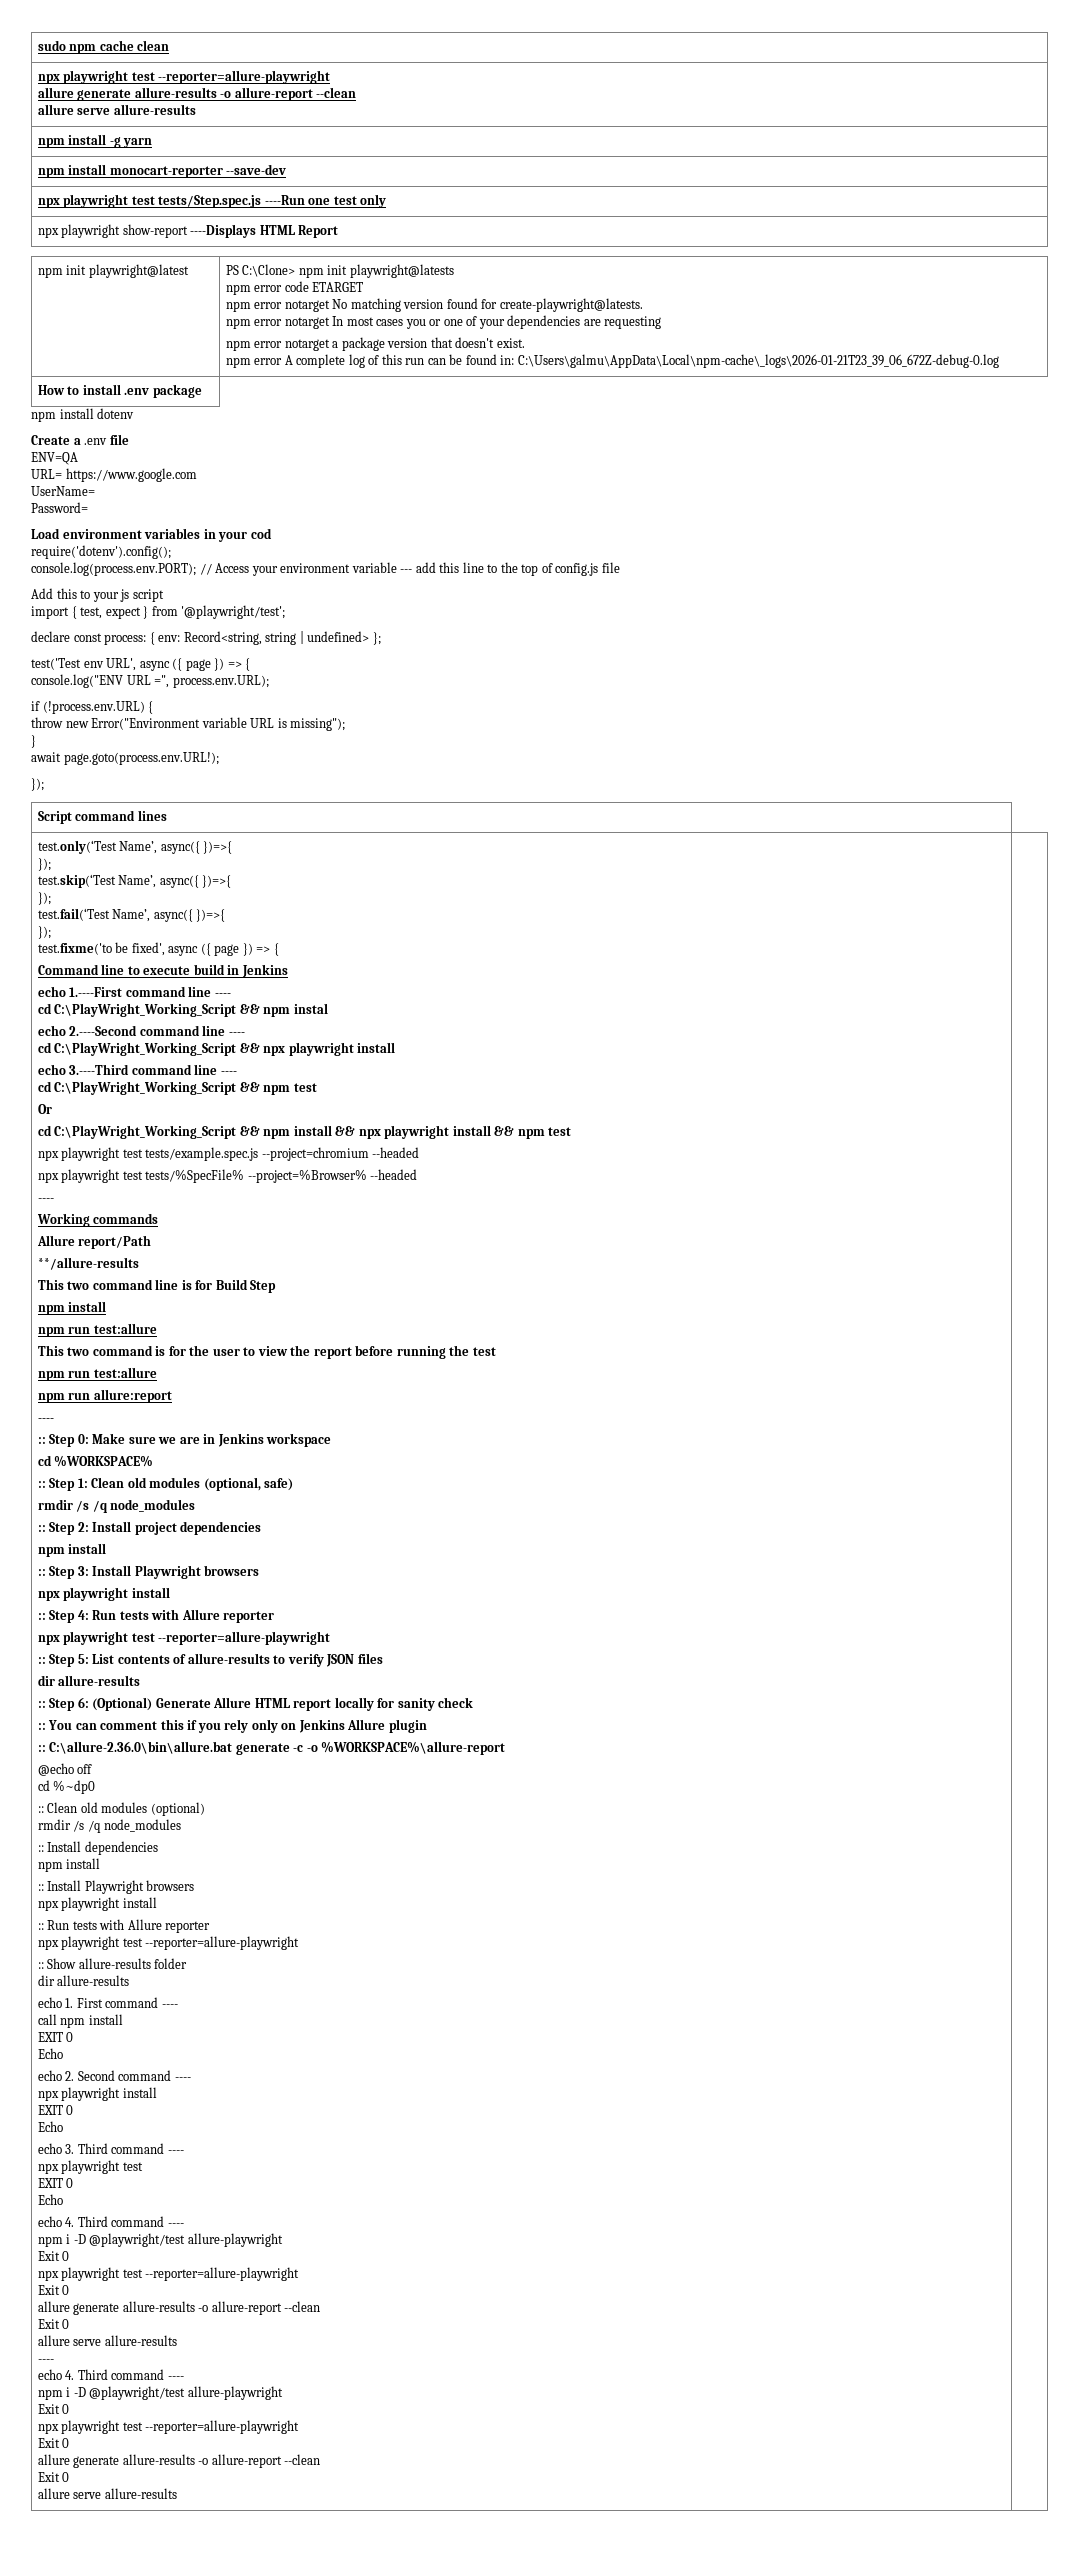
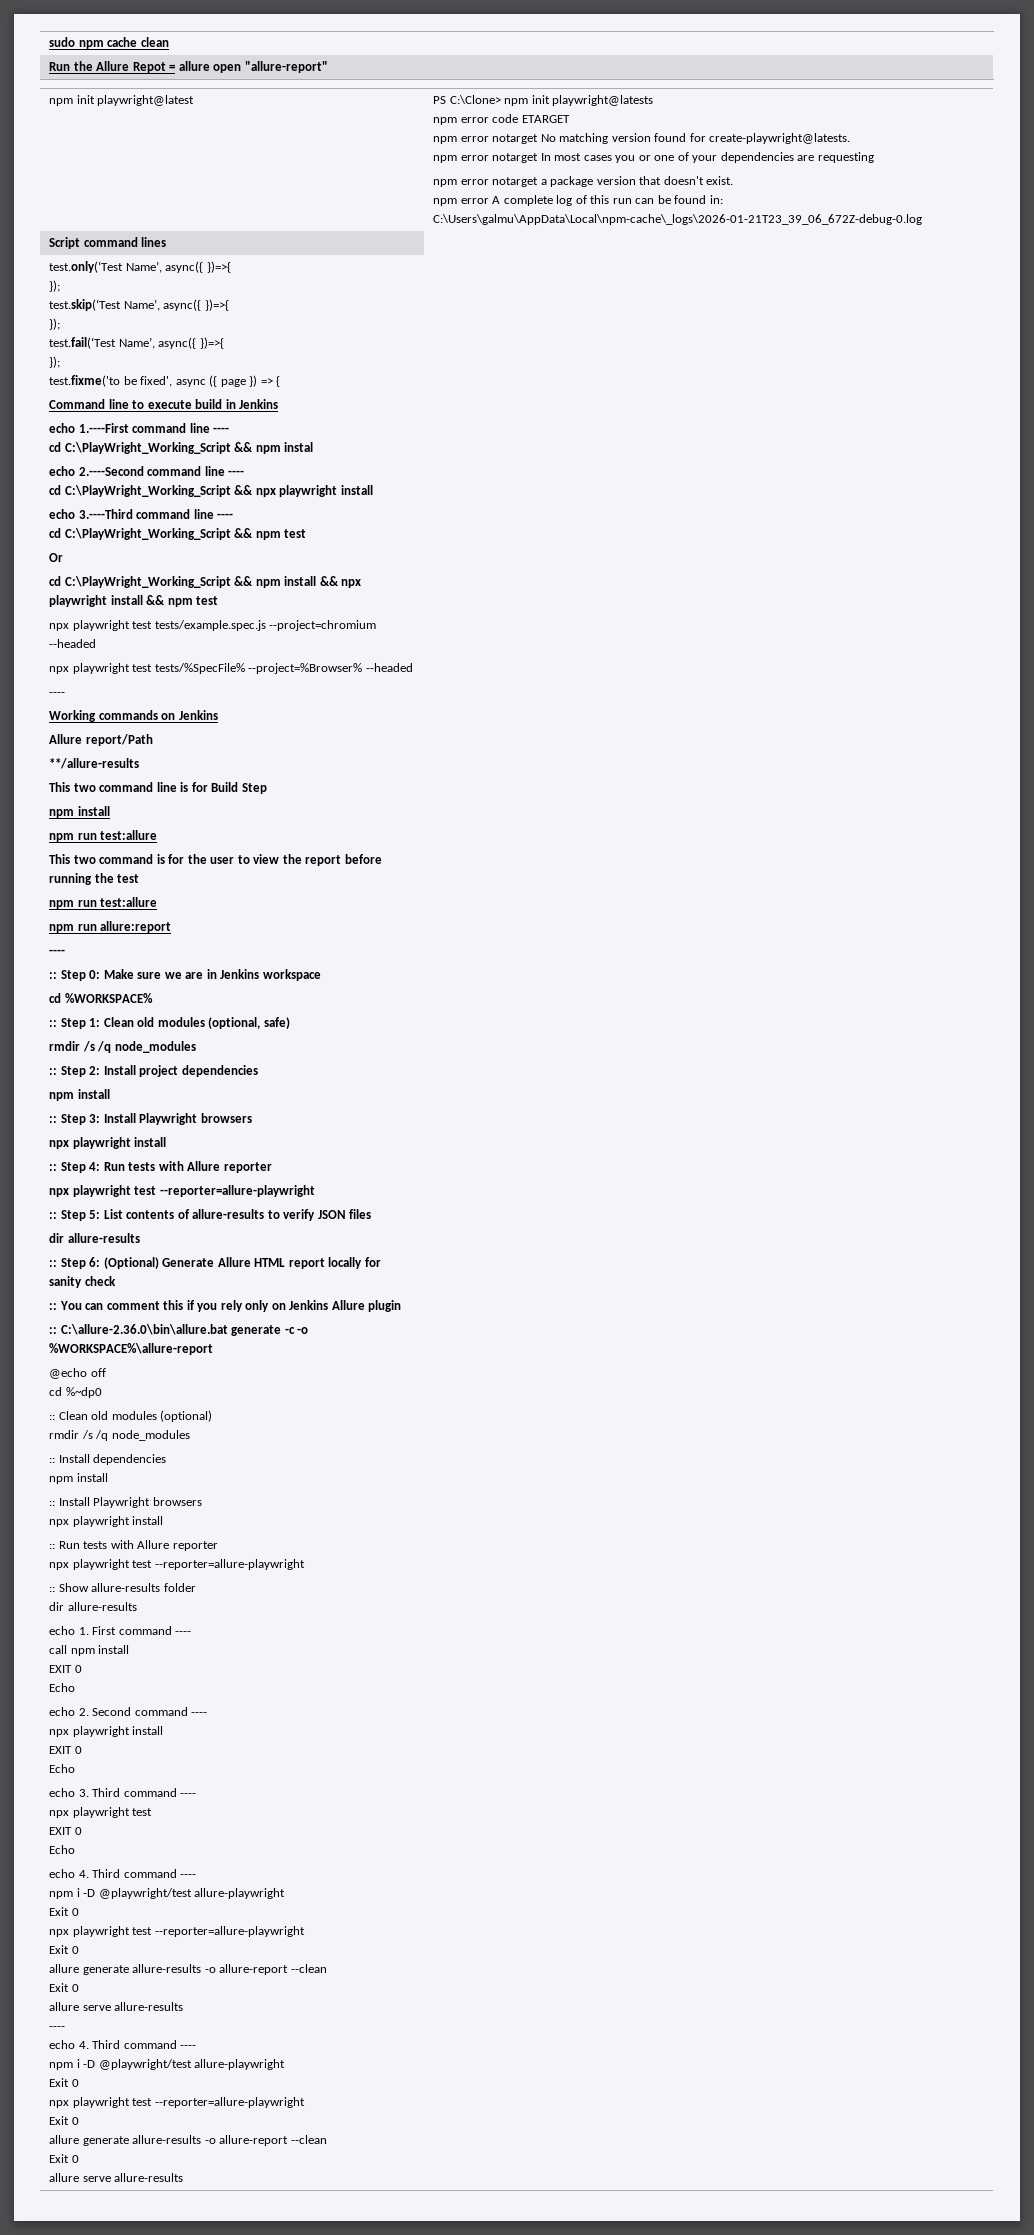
[37,70,331,84] [37,87,357,101] [37,104,196,115] [37,134,153,148] [37,164,287,178] [37,194,387,208] [37,224,339,238] npx playwright test --reporter=allure-playwright // allure generate allure-results -o allure-report --clean // allure serve allure-results // npm install -g yarn // npm install monocart-reporter --save-dev // npx playwright test tests/Step.spec.js ----Run one test only // npx playwright show-report ----Displays HTML Report -> [49,61,328,73] Run the Allure Repot = allure open "allure-report"
[37,384,202,398] [31,408,135,422] [31,434,129,445] [31,452,78,465] [31,468,197,482] [31,486,95,496] [31,502,88,513] [31,528,272,542] [31,545,171,559] [31,562,620,576] [31,588,164,602] [31,605,286,619] [31,631,381,645] [31,658,251,671] [31,674,269,688] [31,701,154,714] [31,717,346,731] [31,735,36,748] [31,752,219,765] [31,778,44,791] // How to install .env package // npm install dotenv // Create a .env file // ENV=QA // URL= https://www.google.com // UserName= // Password= // Load environment variables in your cod // require('dotenv').config(); // console.log(process.env.PORT); // Access your environment variable --- add this line to the top of config.js file // Add this to your js script // import { test, expect } from '@playwright/test'; // declare const process: { env: Record<string, string | undefined> }; // test('Test env URL', async ({ page }) => { // console.log("ENV URL =", process.env.URL); // if (!process.env.URL) { // throw new Error("Environment variable URL is missing"); // } // await page.goto(process.env.URL!); // }); -> (923, 219) none
(159, 1218) none -> [161,710,218,720] on Jenkins

